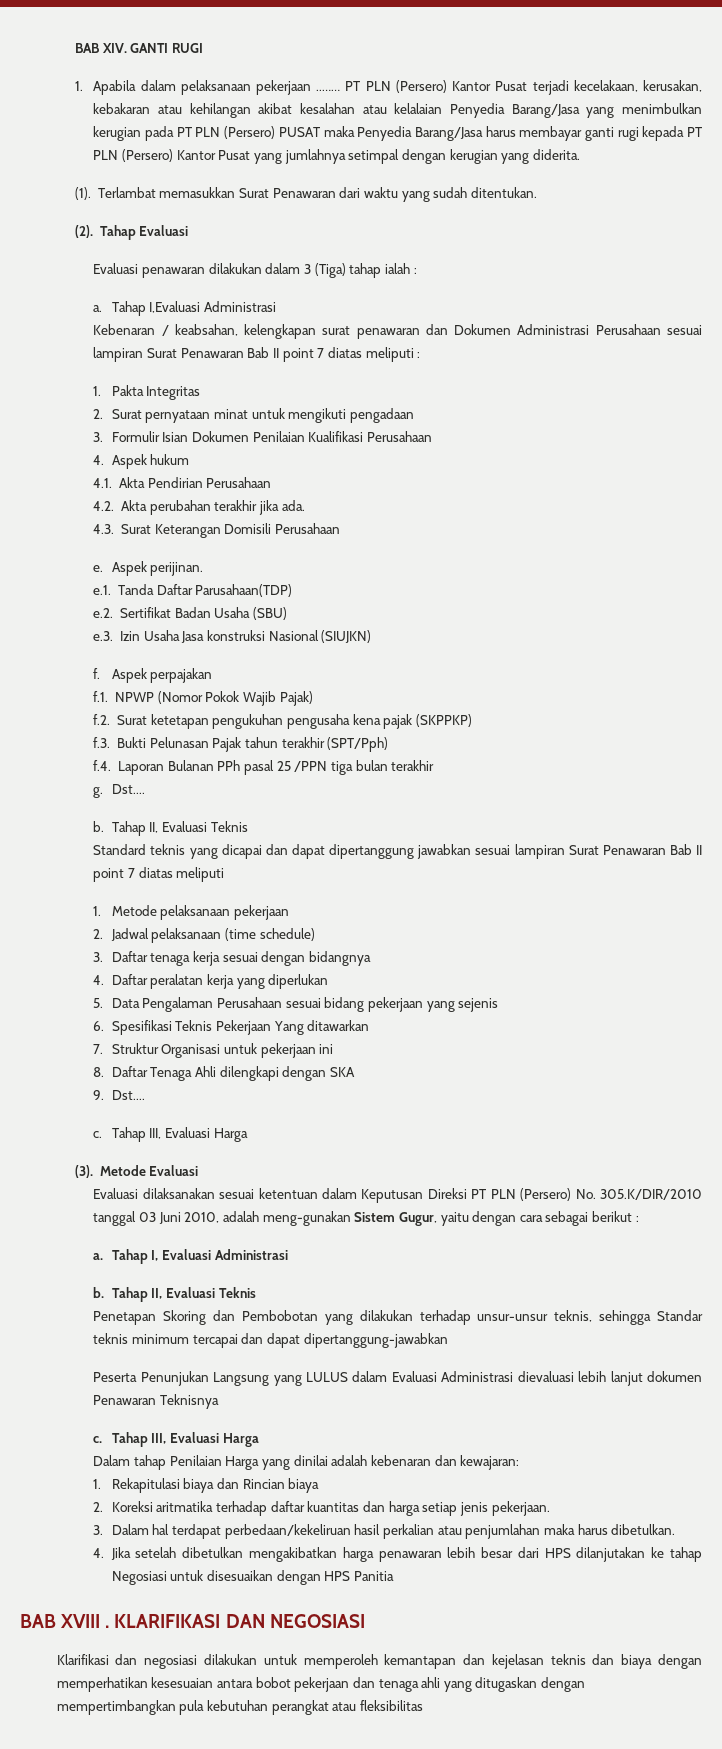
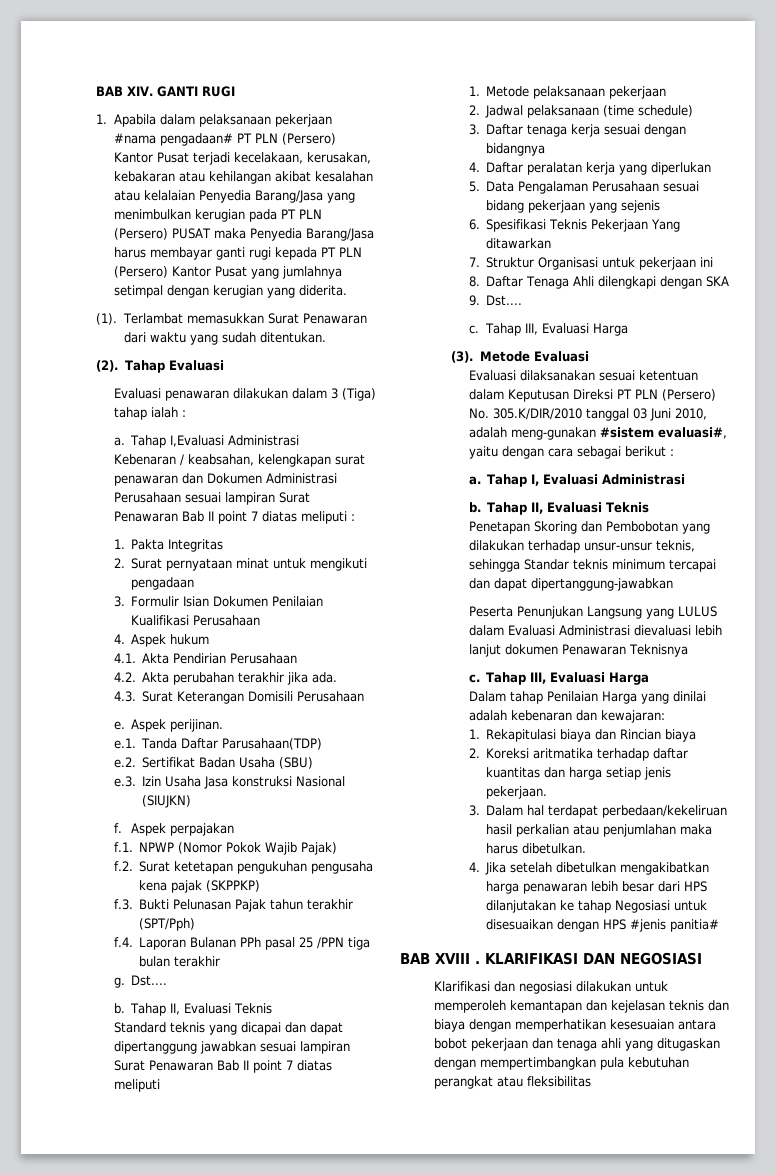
[316,89,341,91] ..…… -> [113,133,233,146] #nama pengadaan#
[354,1212,437,1226] Sistem Gugur, -> [599,427,727,439] #sistem evaluasi#,
[353,1571,394,1581] Panitia -> [629,919,719,932] #jenis panitia#

